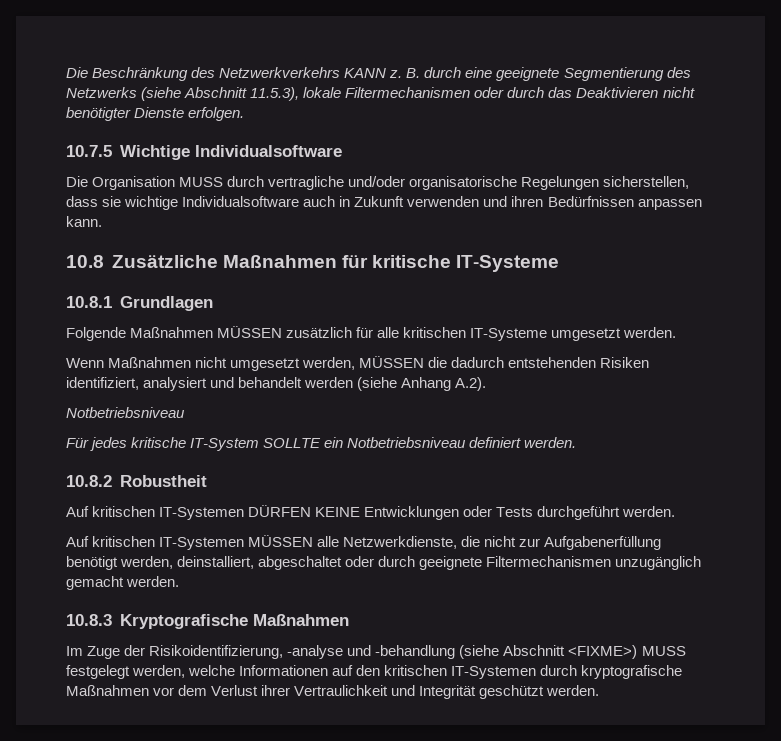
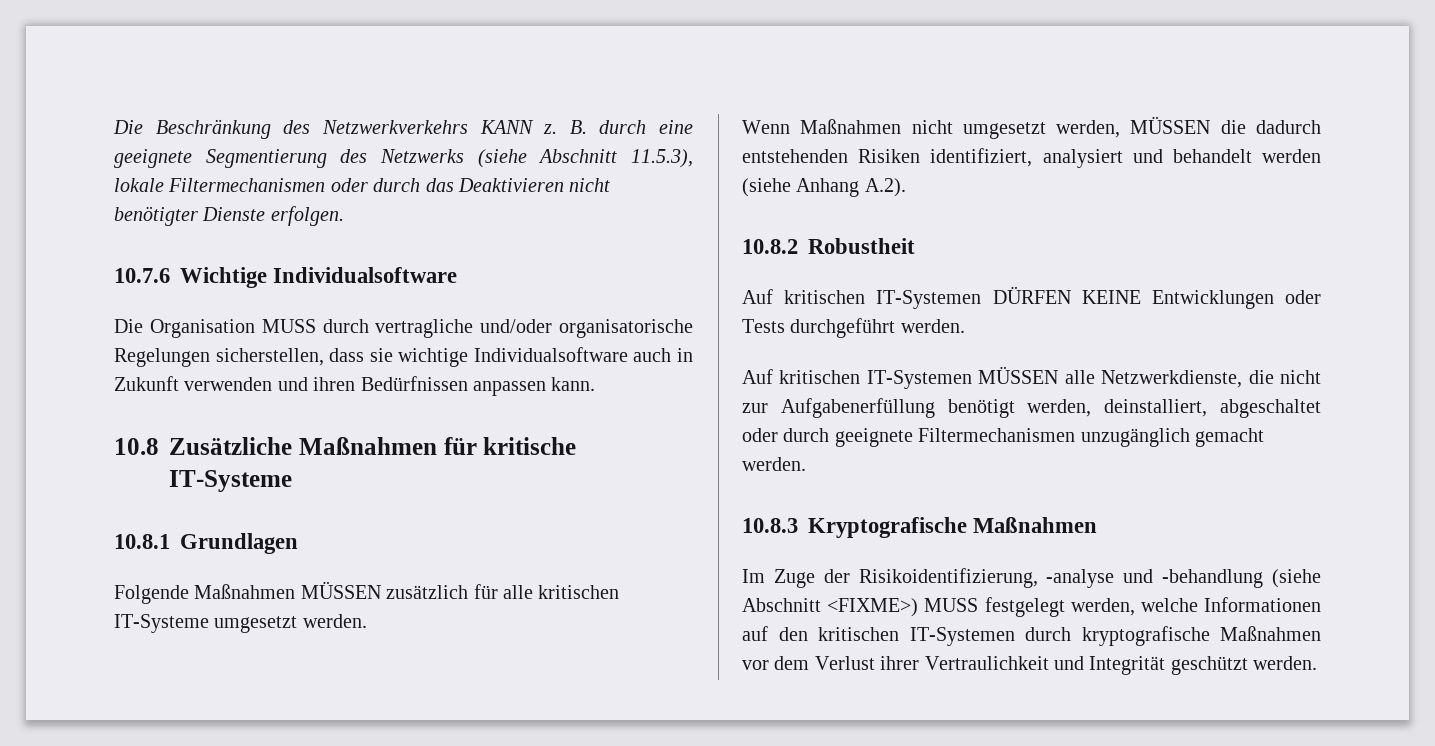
[66,145,112,157] 10.7.5 -> [114,268,170,283] 10.7.6
[66,407,185,418] [66,437,577,451] // Notbetriebsniveau // Für jedes kritische IT-System SOLLTE ein Notbetriebsniveau definiert werden. -> (906, 187) none

